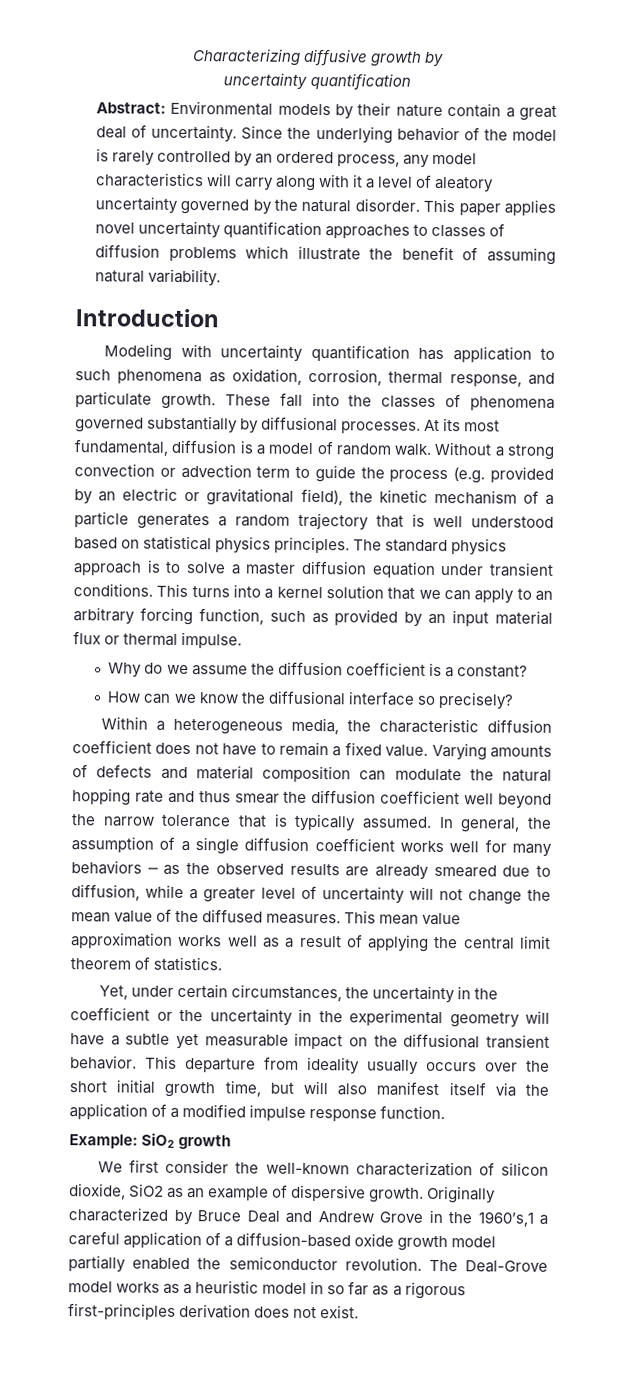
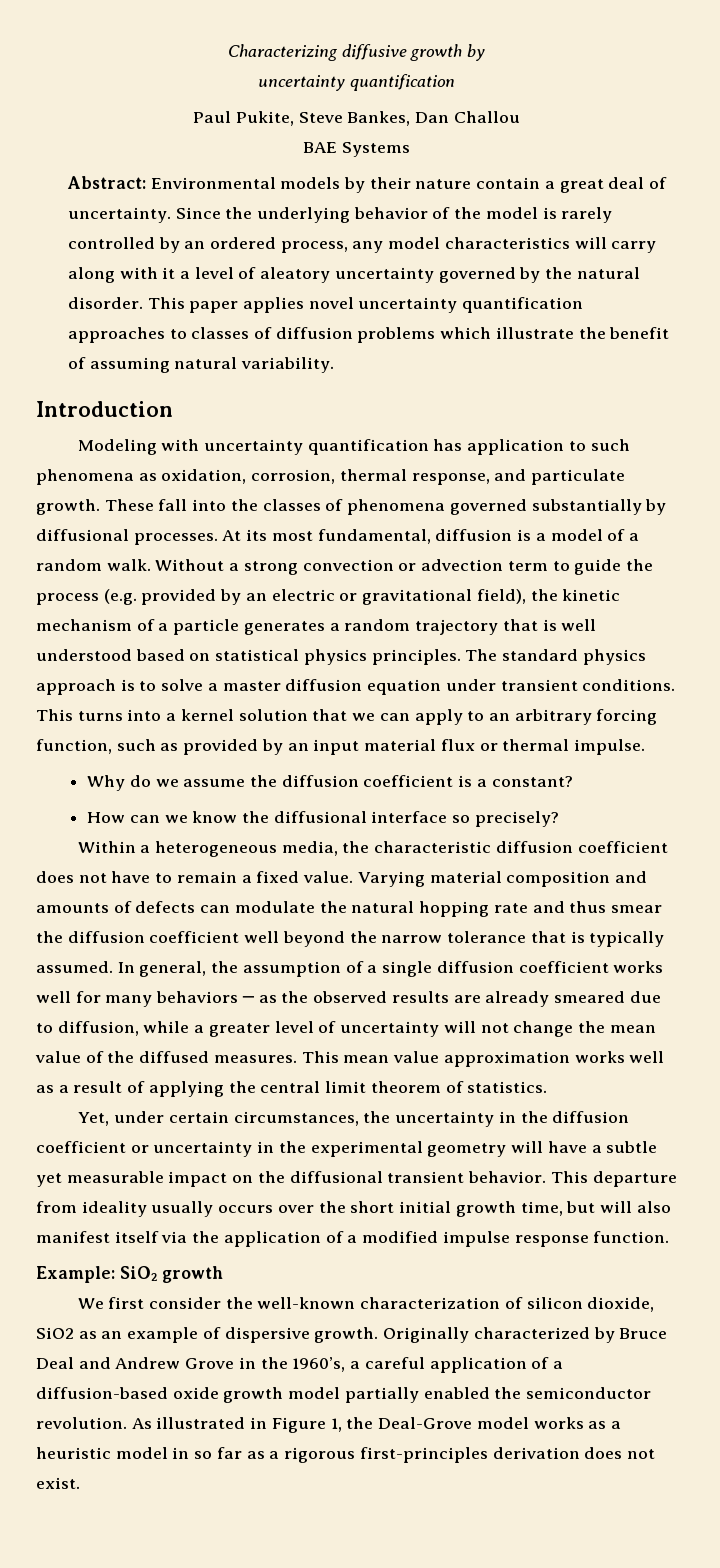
(411, 81) none -> [193,111,520,126] [303,142,410,157] // Paul Pukite, Steve Bankes, Dan Challou // BAE Systems
(333, 448) none -> [628,533,639,541] a
[489,745,552,758] [72,764,351,783] amounts of defects and material composition -> [429,871,647,887] [36,901,196,913] material composition and amounts of defects
(499, 994) none -> [552,1111,630,1123] diffusion
[179,1009,203,1022] the -> (149, 1149) none
[477,1211,534,1227] 1960’s,1 -> [292,1357,346,1372] 1960’s,
[428,1259,458,1272] The -> [131,1417,374,1433] As illustrated in Figure 1, the

